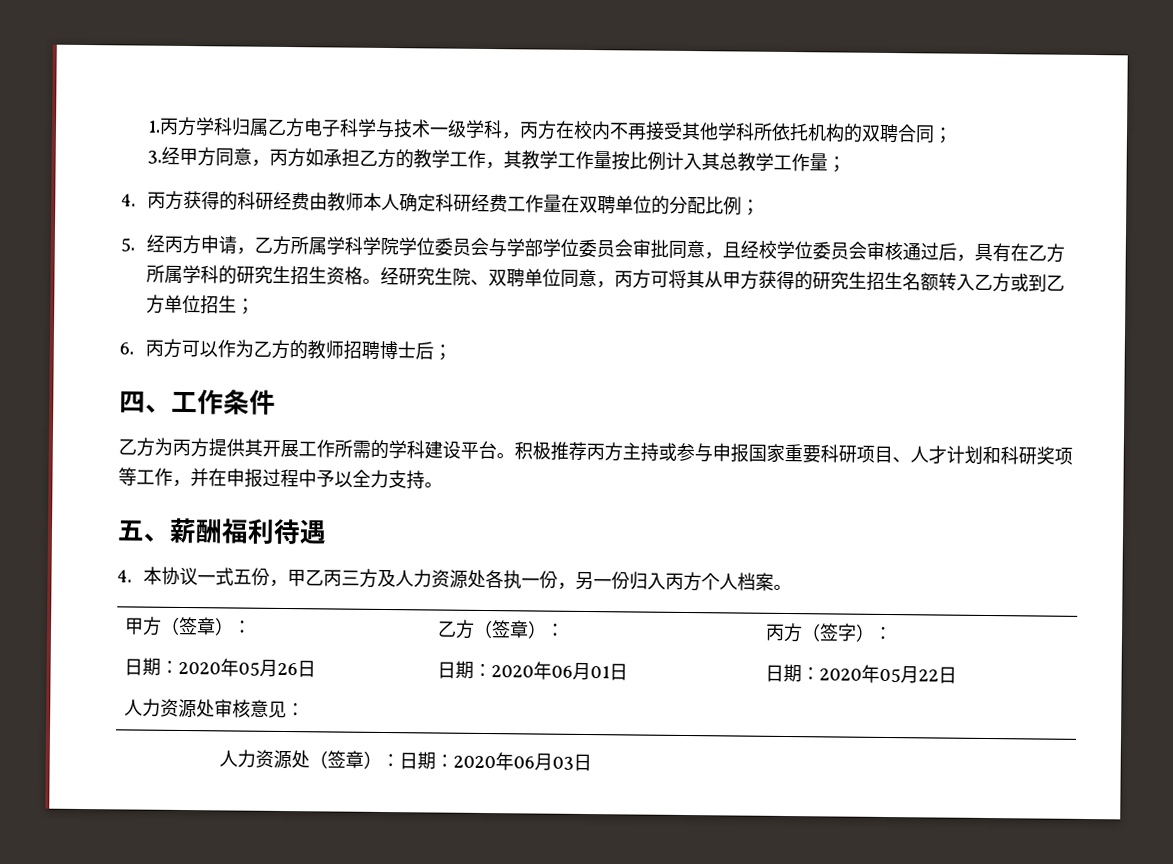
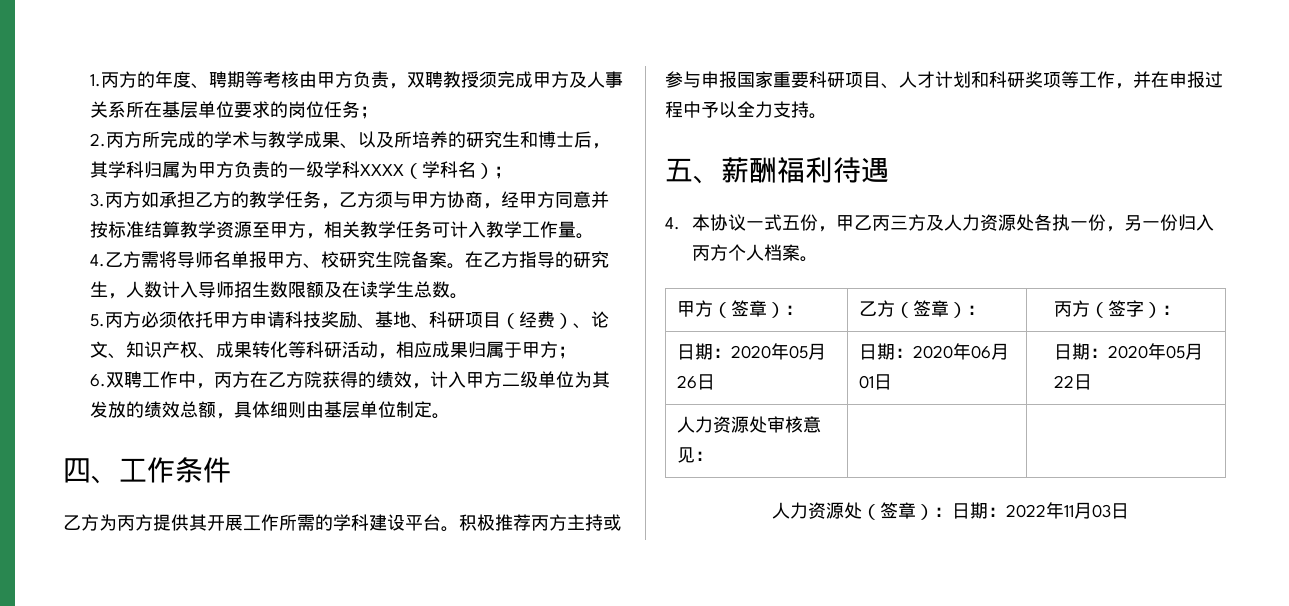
[194,117,935,144] 学科归属乙方电子科学与技术一级学科，丙方在校内不再接受其他学科所依托机构的双聘合同 -> [136,71,623,89] [89,101,378,119] [89,131,610,149] [89,161,494,179] 的年度、聘期等考核由甲方负责，双聘教授须完成甲方及人事关系所在基层单位要求的岗位任务； // 2.丙方所完成的学术与教学成果、以及所培养的研究生和博士后，其学科归属为甲方负责的一级学科XXXX（学科名）
[160,146,270,167] 经甲方同意， -> (105, 200) none
[448,149,846,173] [121,190,760,216] [120,234,1065,263] [145,264,1065,293] [145,294,255,315] [119,338,452,361] 工作，其教学工作量按比例计入其总教学工作量； // 4.丙方获得的科研经费由教师本人确定科研经费工作量在双聘单位的分配比例； // 5.经丙方申请，乙方所属学科学院学位委员会与学部学位委员会审批同意，且经校学位委员会审核通过后，具有在乙方所属学科的研究生招生资格。经研究生院、双聘单位同意，丙方可将其从甲方获得的研究生招生名额转入乙方或到乙方单位招生； // 6.丙方可以作为乙方的教师招聘博士后； -> [284,191,609,209] [89,221,594,239] [89,251,609,269] [89,281,468,299] [89,311,609,329] [89,341,576,359] [89,371,610,389] [89,401,450,419] 任务，乙方须与甲方协商，经甲方同意并按标准结算教学资源至甲方，相关教学任务可计入教学工作量。 // 4.乙方需将导师名单报甲方、校研究生院备案。在乙方指导的研究生，人数计入导师招生数限额及在读学生总数。 // 5.丙方必须依托甲方申请科技奖励、基地、科研项目（经费）、论文、知识产权、成果转化等科研活动，相应成果归属于甲方； // 6.双聘工作中，丙方在乙方院获得的绩效，计入甲方二级单位为其发放的绩效总额，具体细则由基层单位制定。
[452,752,535,771] 2020年06 -> [1006,502,1075,519] 2022年11

